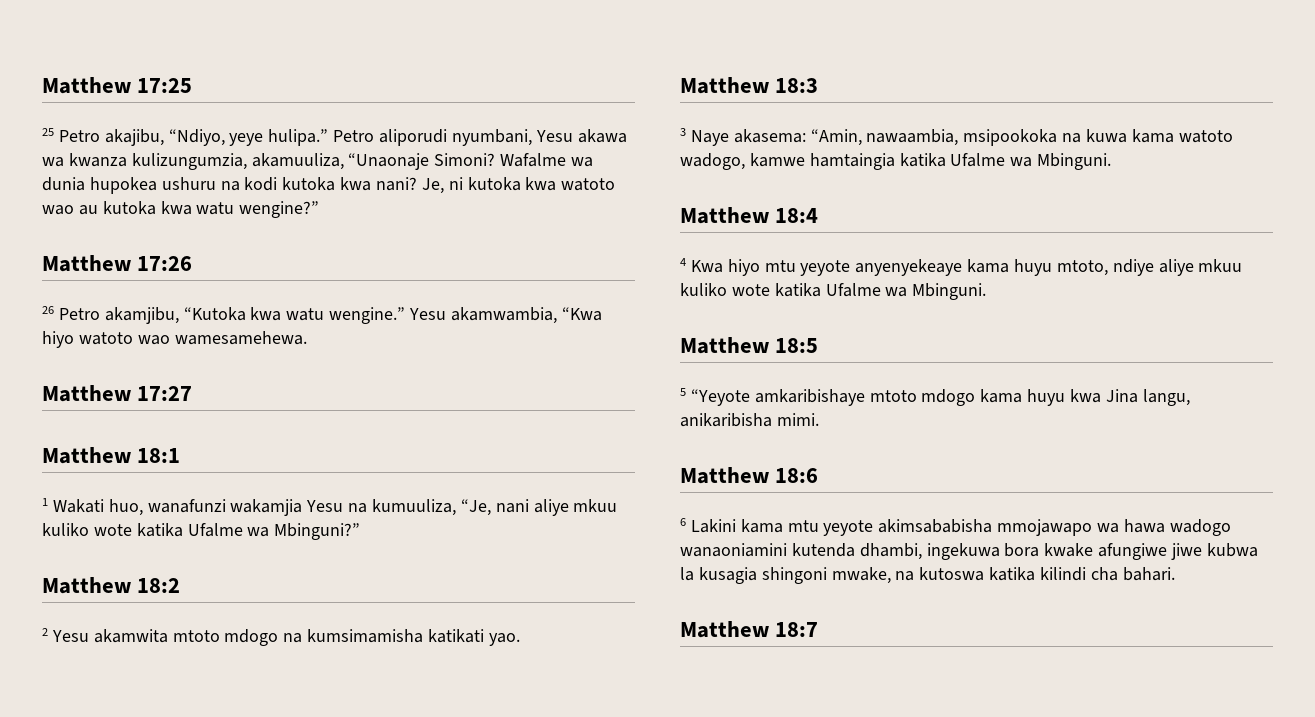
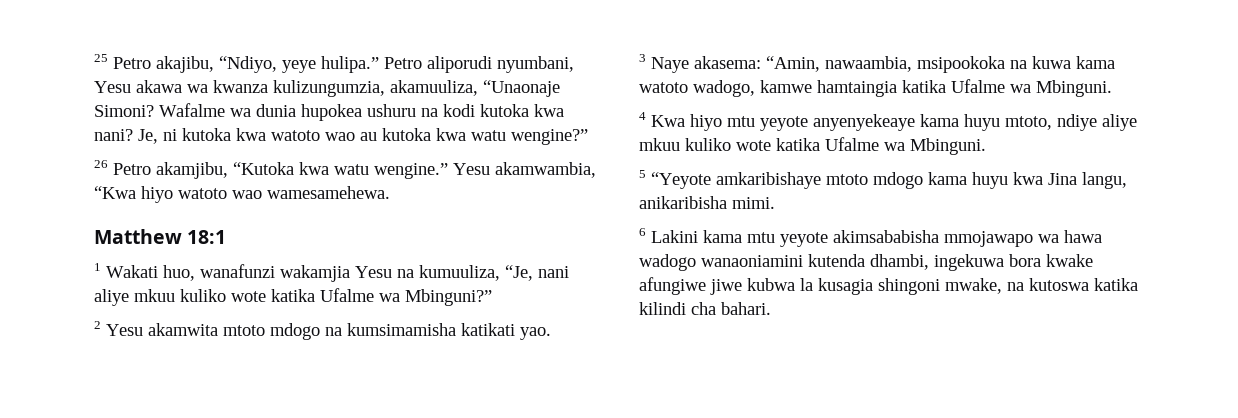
[42,77,193,94] Matthew 17:25 // -> (94, 58) none
[42,255,193,272] // Matthew 17:26 -> (588, 137) none
[42,385,193,402] // Matthew 17:27 -> (390, 192) none
[42,577,181,594] // Matthew 18:2 -> (492, 297) none
[680,77,819,94] // Matthew 18:3 -> (551, 333) none
[680,207,819,224] // Matthew 18:4 -> (1112, 88) none
[680,337,819,354] // Matthew 18:5 -> (986, 146) none
[680,467,819,484] // Matthew 18:6 -> (775, 203) none
[680,621,819,638] // Matthew 18:7 -> (771, 308) none

